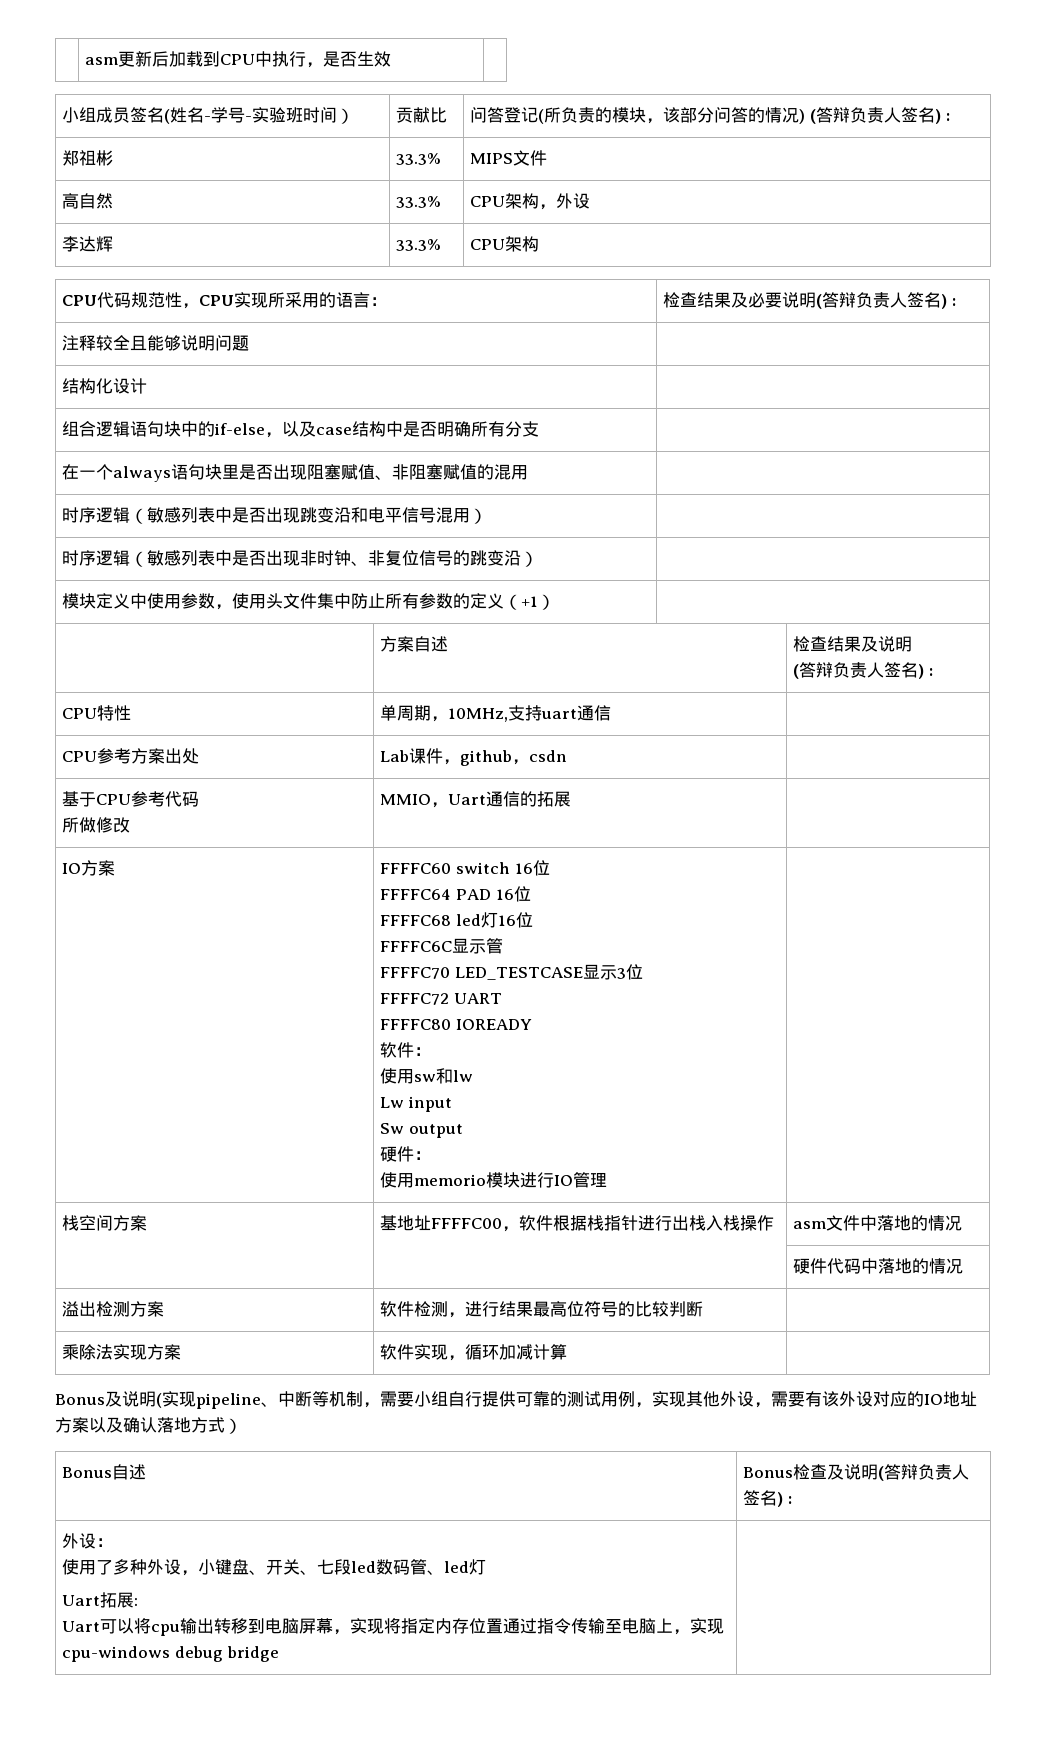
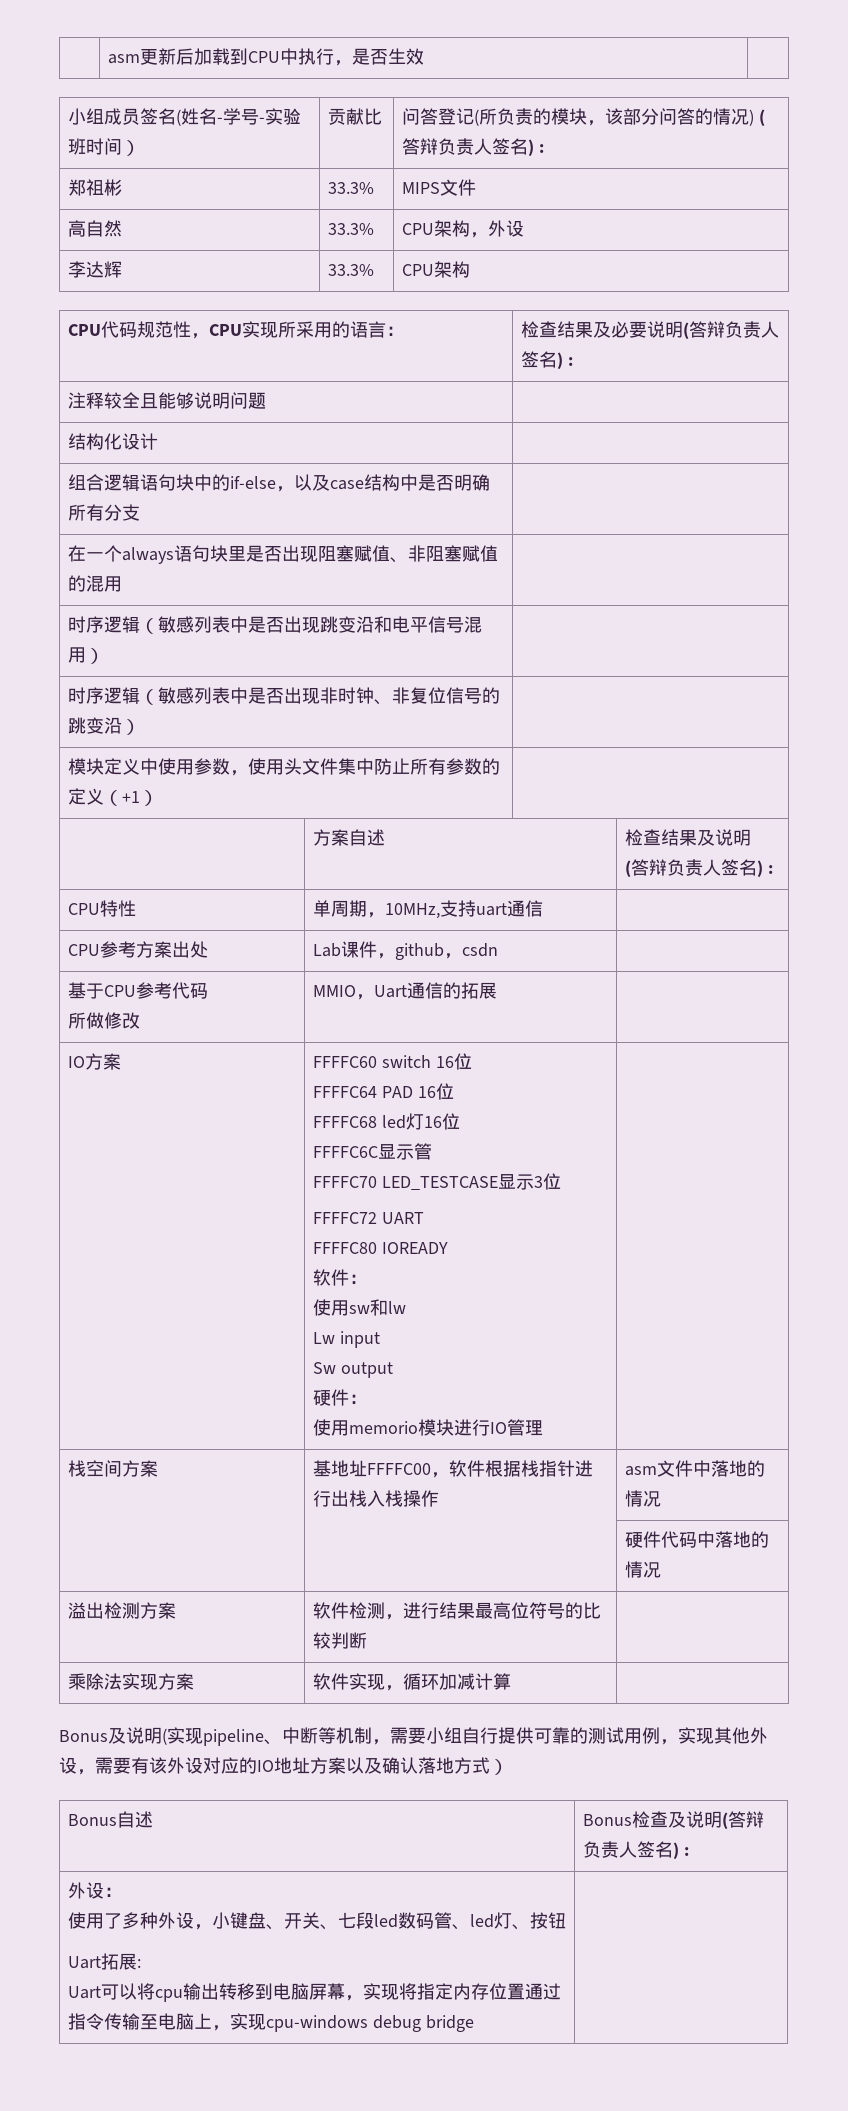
(487, 1567) none -> [511,1912,566,1930] 、按钮

